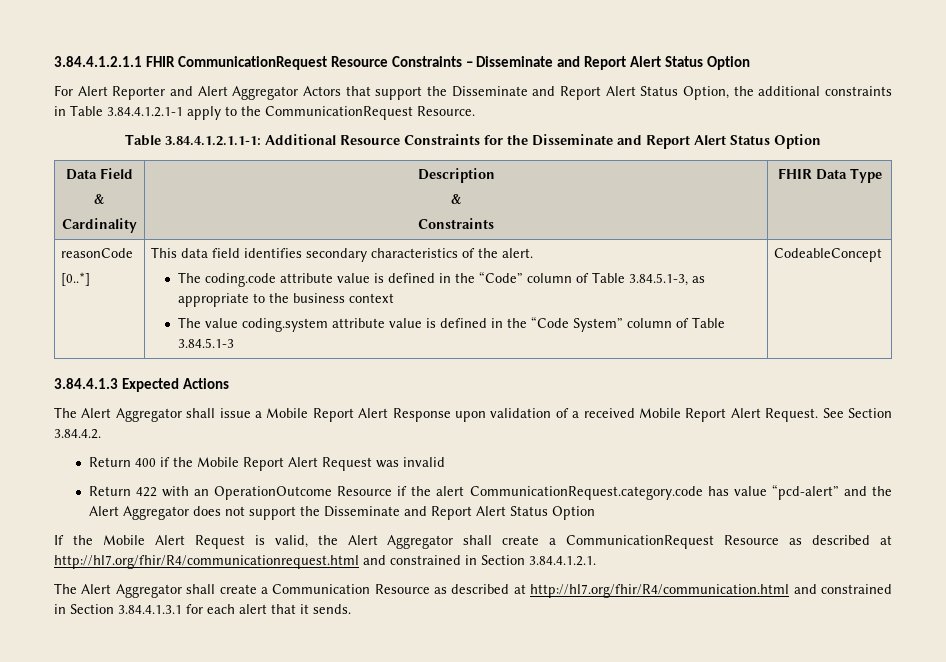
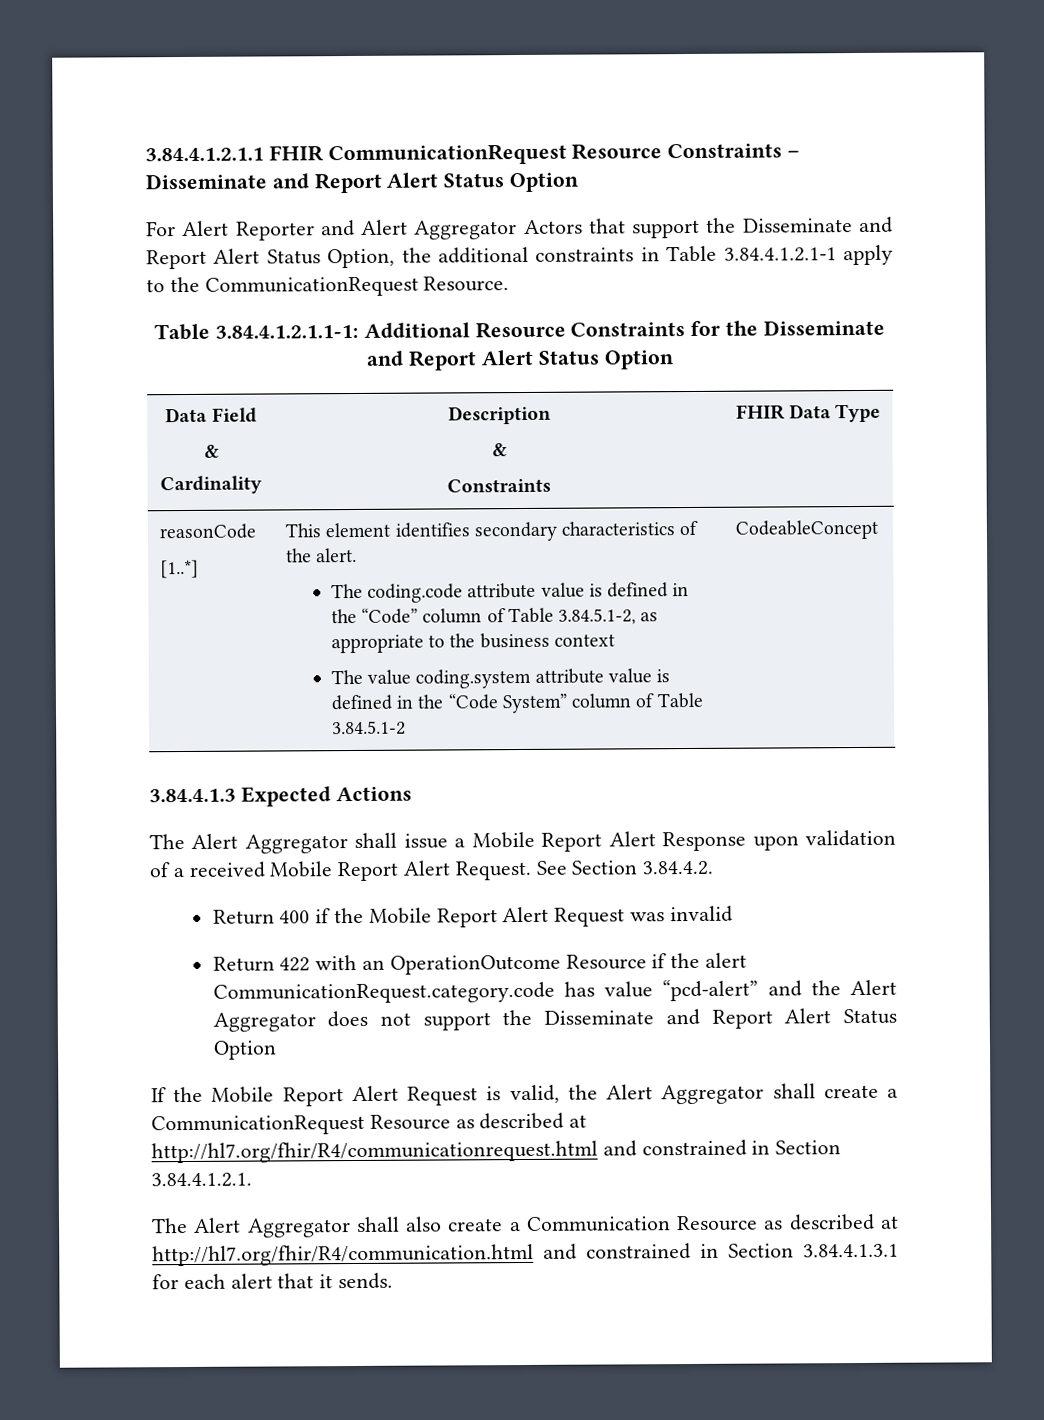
[61,272,91,286] [0..*] -> [160,559,200,579] [1..*]
[181,248,241,258] data field -> [325,522,391,538] element
[629,273,689,286] 3.84.5.1-3, -> [558,608,637,625] 3.84.5.1-2,
[178,338,235,348] 3.84.5.1-3 -> [331,720,406,736] 3.84.5.1-2
(145, 540) none -> [282,1087,344,1107] Report
(216, 589) none -> [406,1216,443,1232] also

